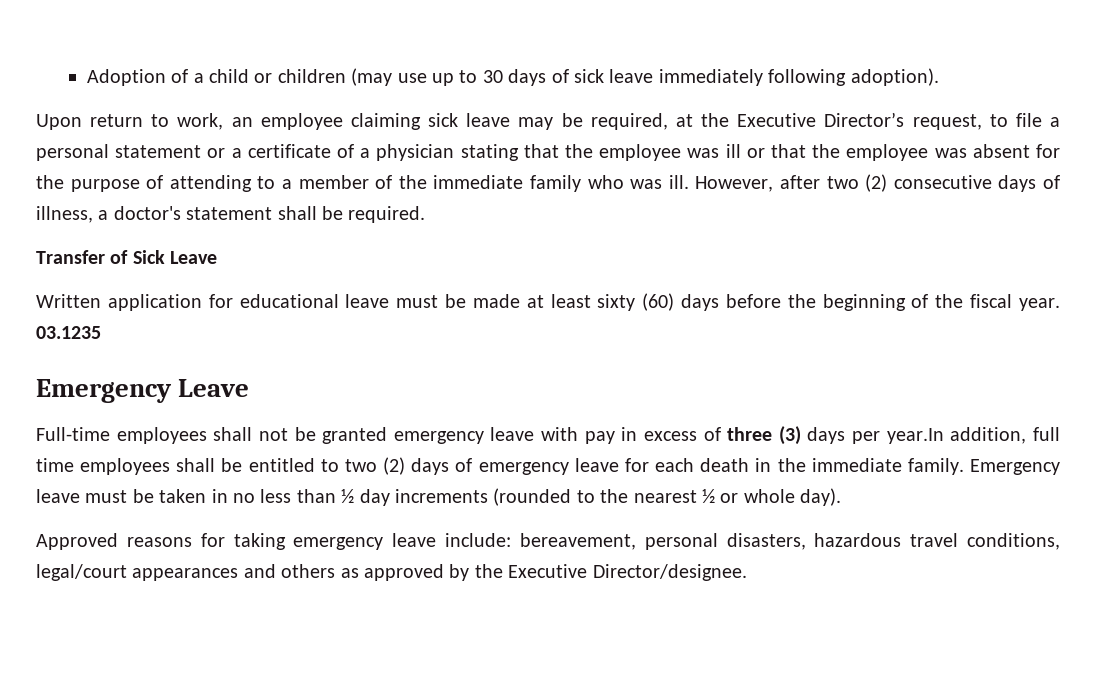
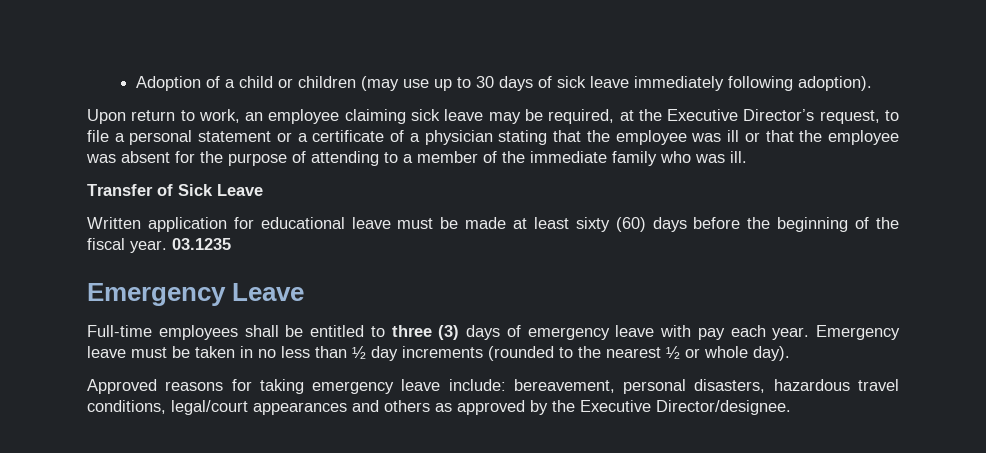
[695,174,1061,192] [36,206,426,223] However, after two (2) consecutive days of illness, a doctor's statement shall be required. -> (747, 157) none
[258,426,1061,445] [36,457,964,475] not be granted emergency leave with pay in excess of three (3) days per year.In addition, full time employees shall be entitled to two (2) days of emergency leave for each death in the immediate family. -> [285,325,810,340] be entitled to three (3) days of emergency leave with pay each year.

